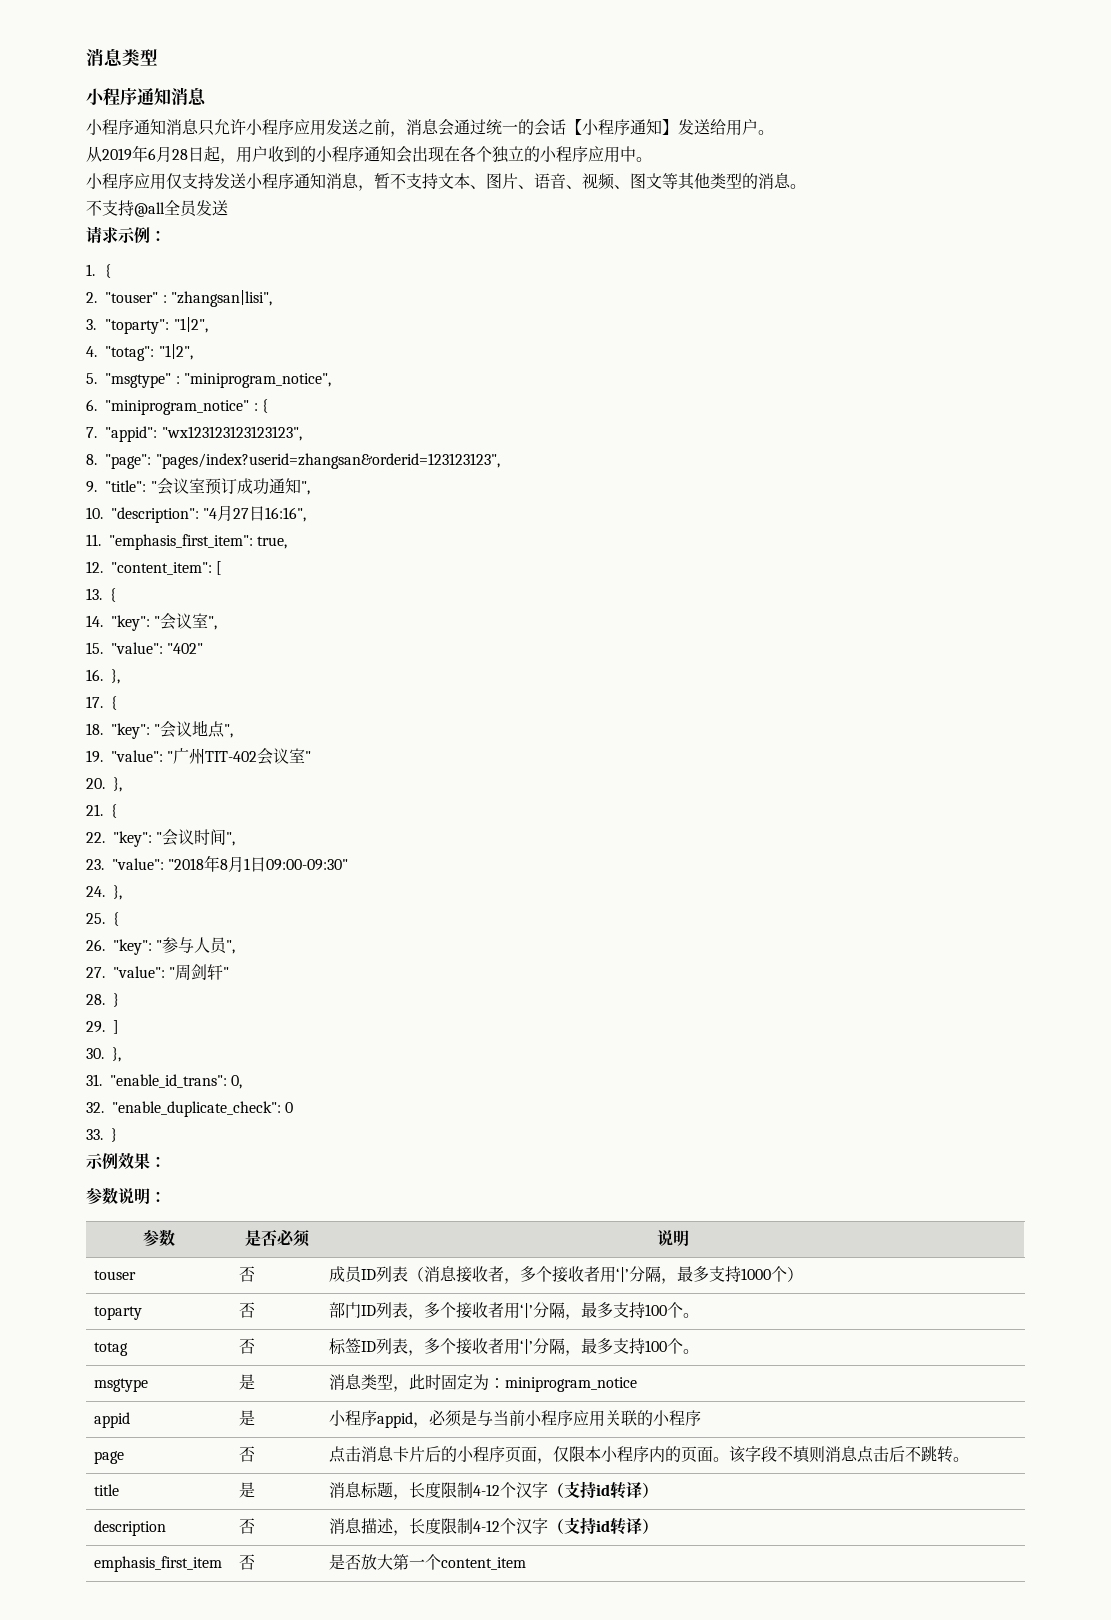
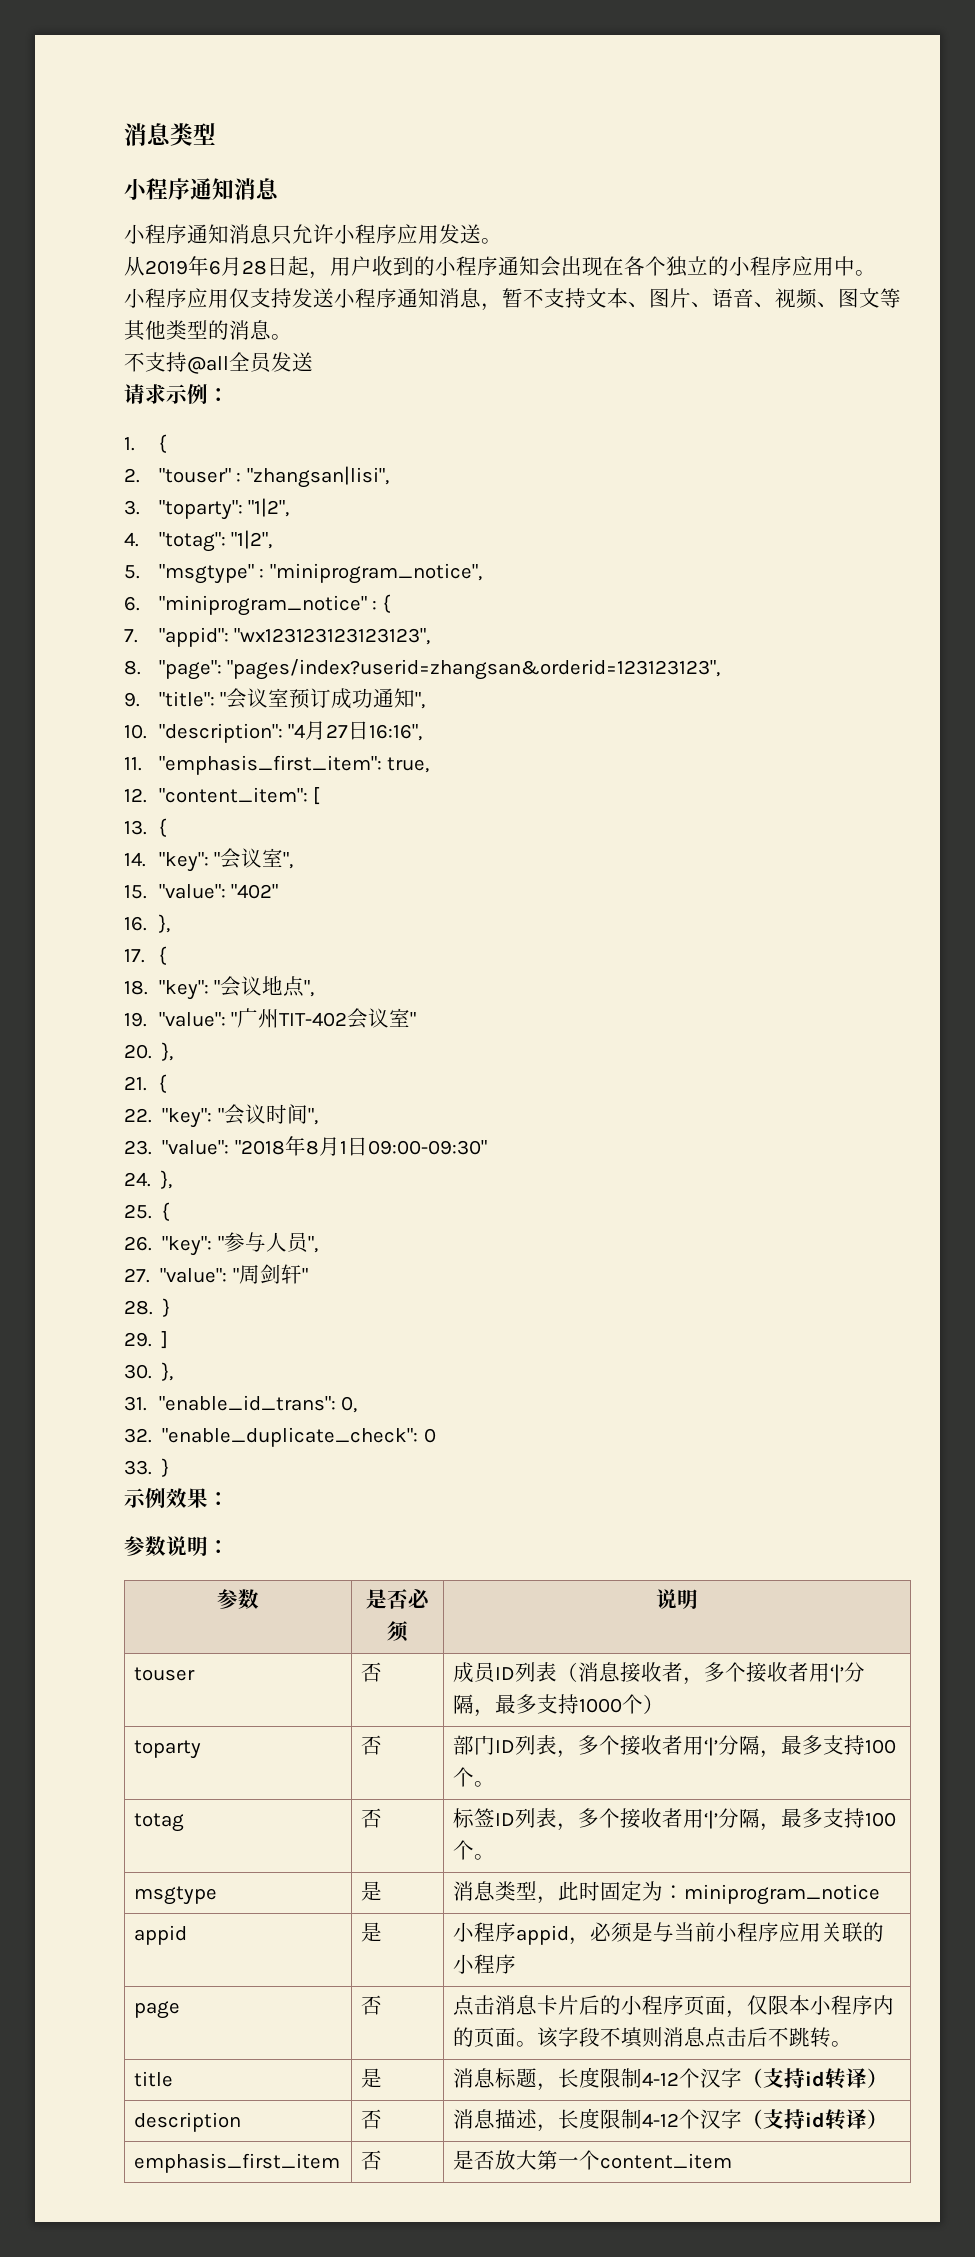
[358,119,758,137] 之前，消息会通过统一的会话【小程序通知】发送给用户 -> (481, 234) none

